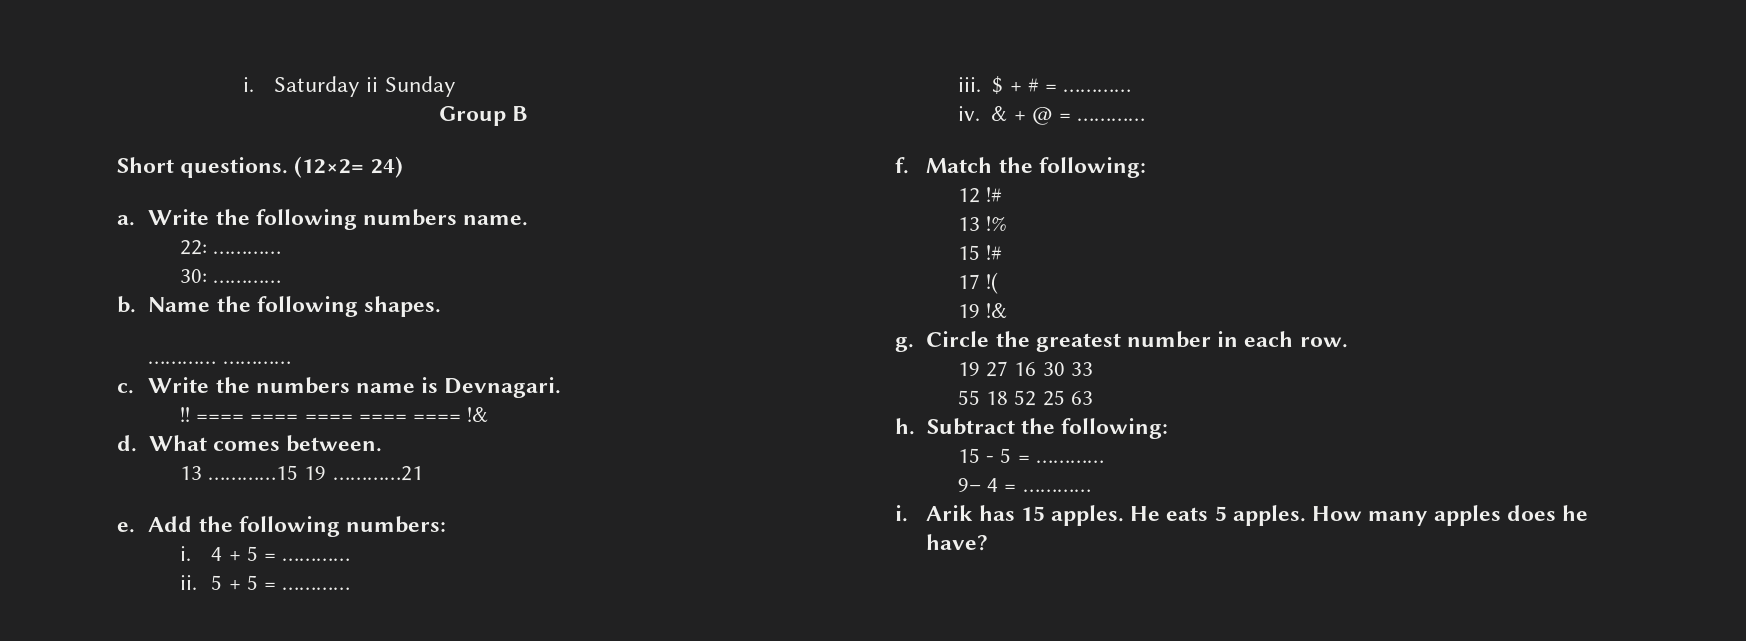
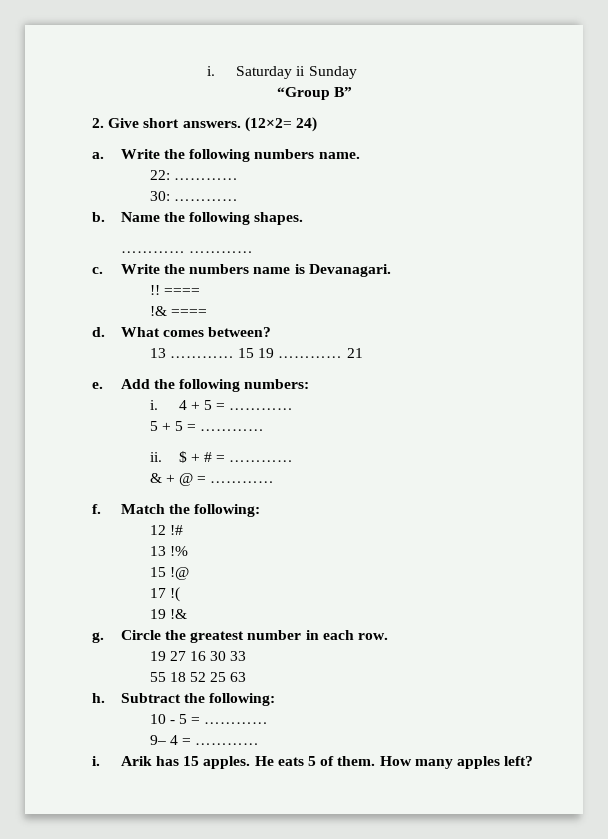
[438,106,529,126] [117,157,289,178] Group B // Short questions. -> [276,87,353,100] [92,118,241,128] “Group B” // 2. Give short answers.
[444,377,562,398] Devnagari. -> [308,264,391,277] Devanagari.
[250,407,489,422] ==== ==== ==== ==== !& -> [149,306,207,316] // !& ====
[285,435,382,452] [179,465,423,481] between. // 13 …………15 19 …………21 -> [208,327,272,337] [149,348,363,358] between? // 13 ………… 15 19 ………… 21
[179,575,197,590] ii. -> (294, 409) none
[957,77,981,92] iii. -> [149,452,162,462] ii.
[957,106,980,121] iv. -> (294, 461) none
[986,245,1003,260] !# -> [169,567,189,580] !@
[957,448,980,463] 15 -> [149,714,166,724] 10
[1232,505,1306,526] apples. -> [320,756,376,766] of them.
[1506,505,1588,521] [926,534,989,551] does he have? -> [504,756,534,766] left?

